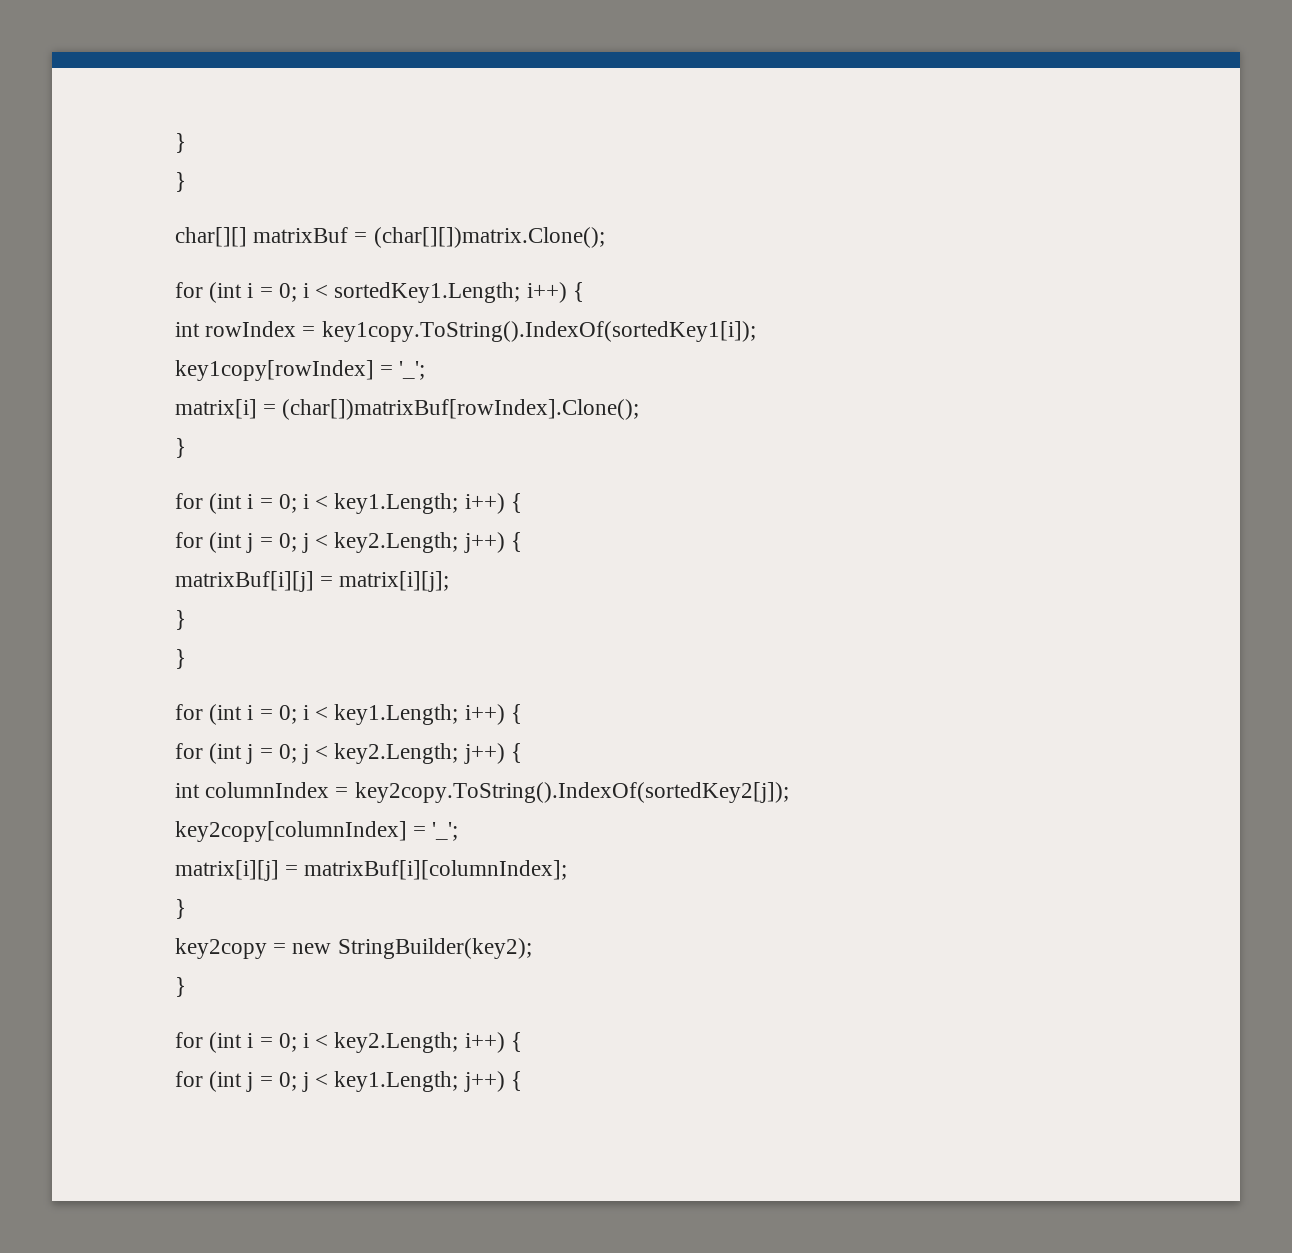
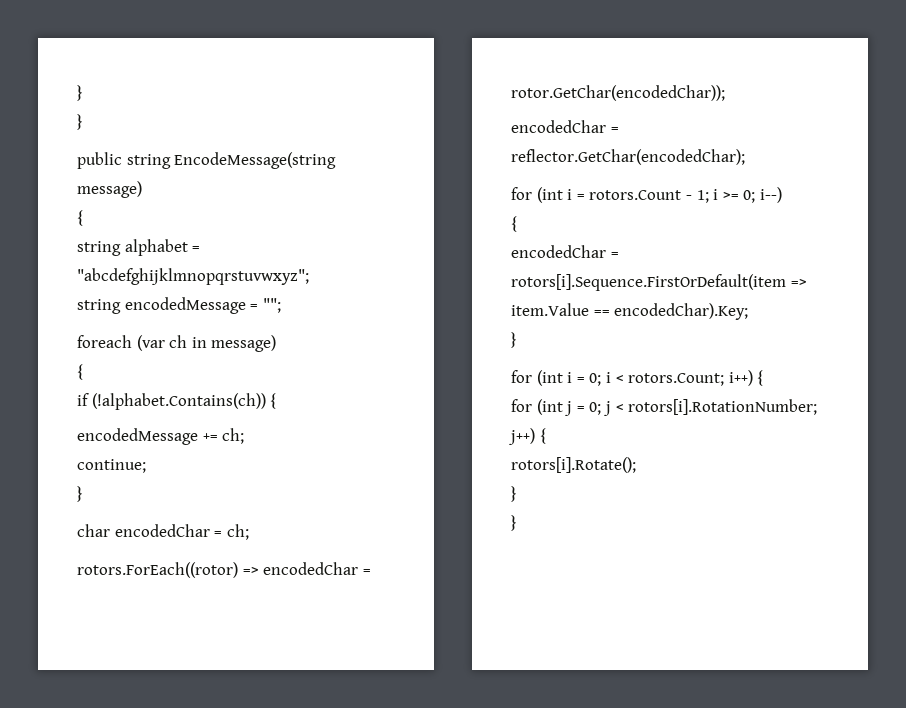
[175,133,186,153] [175,172,186,192] [175,227,605,248] [175,282,584,303] [175,321,756,342] [175,360,426,381] [175,399,640,420] [175,438,186,458] [175,493,522,514] [175,532,522,553] [175,571,450,592] [175,610,186,630] [175,649,186,669] [175,704,522,725] [175,743,522,764] [175,782,789,803] [175,821,459,842] [175,860,568,881] [175,899,186,919] [175,938,532,959] [175,977,186,997] [175,1032,522,1053] [175,1071,522,1092] } // } // char[][] matrixBuf = (char[][])matrix.Clone(); // for (int i = 0; i < sortedKey1.Length; i++) { // int rowIndex = key1copy.ToString().IndexOf(sortedKey1[i]); // key1copy[rowIndex] = '_'; // matrix[i] = (char[])matrixBuf[rowIndex].Clone(); // } // for (int i = 0; i < key1.Length; i++) { // for (int j = 0; j < key2.Length; j++) { // matrixBuf[i][j] = matrix[i][j]; // } // } // for (int i = 0; i < key1.Length; i++) { // for (int j = 0; j < key2.Length; j++) { // int columnIndex = key2copy.ToString().IndexOf(sortedKey2[j]); // key2copy[columnIndex] = '_'; // matrix[i][j] = matrixBuf[i][columnIndex]; // } // key2copy = new StringBuilder(key2); // } // for (int i = 0; i < key2.Length; i++) { // for (int j = 0; j < key1.Length; j++) { -> [77,85,83,101] [77,114,83,130] [77,152,337,169] [77,181,142,198] [77,210,83,226] [77,239,201,256] [77,268,309,285] [77,297,281,314] [77,335,277,352] [77,364,83,380] [77,393,277,410] [77,428,245,445] [77,459,146,473] [77,486,83,502] [77,524,249,540] [77,562,371,578] [511,85,725,101] [511,120,619,133] [511,149,745,165] [511,187,782,203] [511,216,517,232] [511,245,619,258] [511,274,807,291] [511,303,749,320] [511,332,517,348] [511,370,764,386] [511,399,818,416] [508,428,546,445] [511,457,636,473] [511,486,517,502] [511,515,517,531] } // } // public string EncodeMessage(string message) // { // string alphabet = "abcdefghijklmnopqrstuvwxyz"; // string encodedMessage = ""; // foreach (var ch in message) // { // if (!alphabet.Contains(ch)) { // encodedMessage += ch; // continue; // } // char encodedChar = ch; // rotors.ForEach((rotor) => encodedChar = rotor.GetChar(encodedChar)); // encodedChar = reflector.GetChar(encodedChar); // for (int i = rotors.Count - 1; i >= 0; i--) // { // encodedChar = rotors[i].Sequence.FirstOrDefault(item => item.Value == encodedChar).Key; // } // for (int i = 0; i < rotors.Count; i++) { // for (int j = 0; j < rotors[i].RotationNumber; j++) { // rotors[i].Rotate(); // } // }

